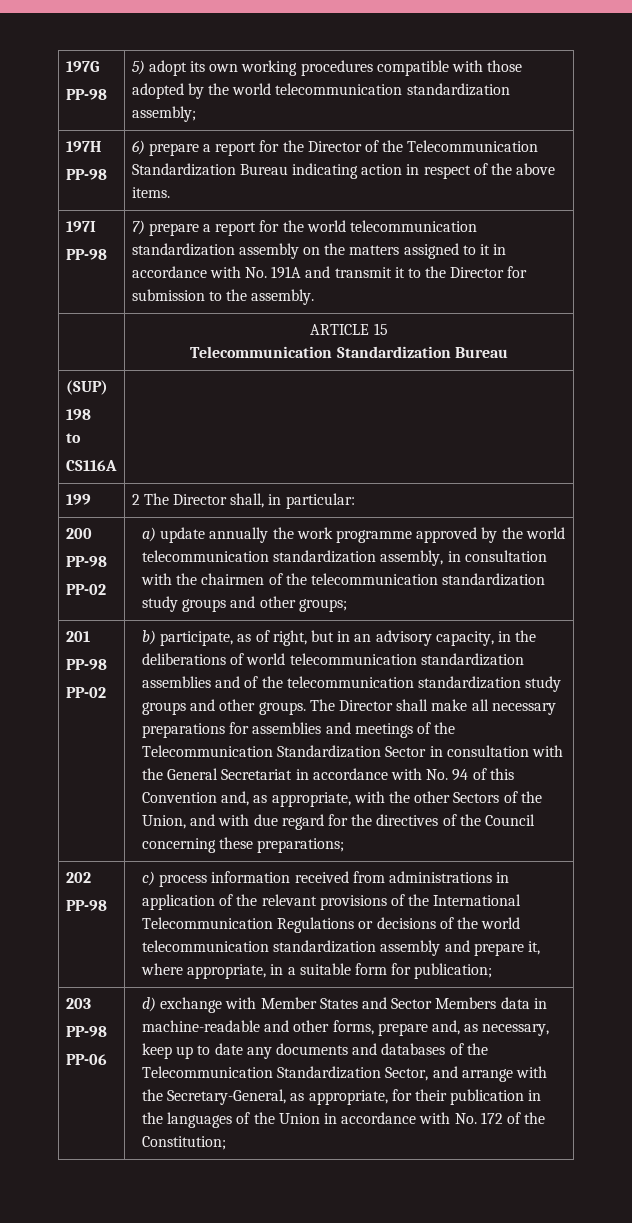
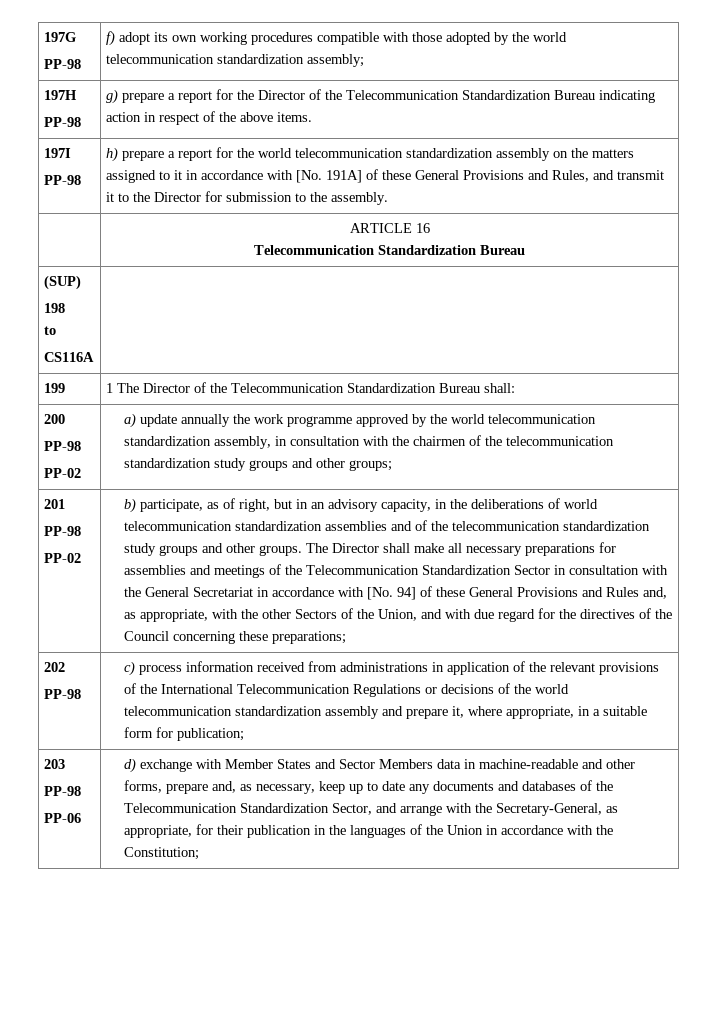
[131,60,145,75] 5) -> [106,31,116,46] f)
[131,140,145,155] 6) -> [106,89,119,104] g)
[131,220,145,235] 7) -> [106,147,119,162] h)
[244,266,302,279] No. 191A -> [296,169,590,183] [No. 191A] of these General Provisions and Rules,
[373,323,388,335] 15 -> [415,223,430,233] 16
[131,493,355,509] 2 The Director shall, in particular: -> [106,382,516,393] 1 The Director of the Telecommunication Standardization Bureau shall:
[426,768,514,781] [142,792,218,803] No. 94 of this Convention -> [366,586,639,600] [No. 94] of these General Provisions and Rules
[454,1112,521,1124] No. 172 of -> (593, 830) none

